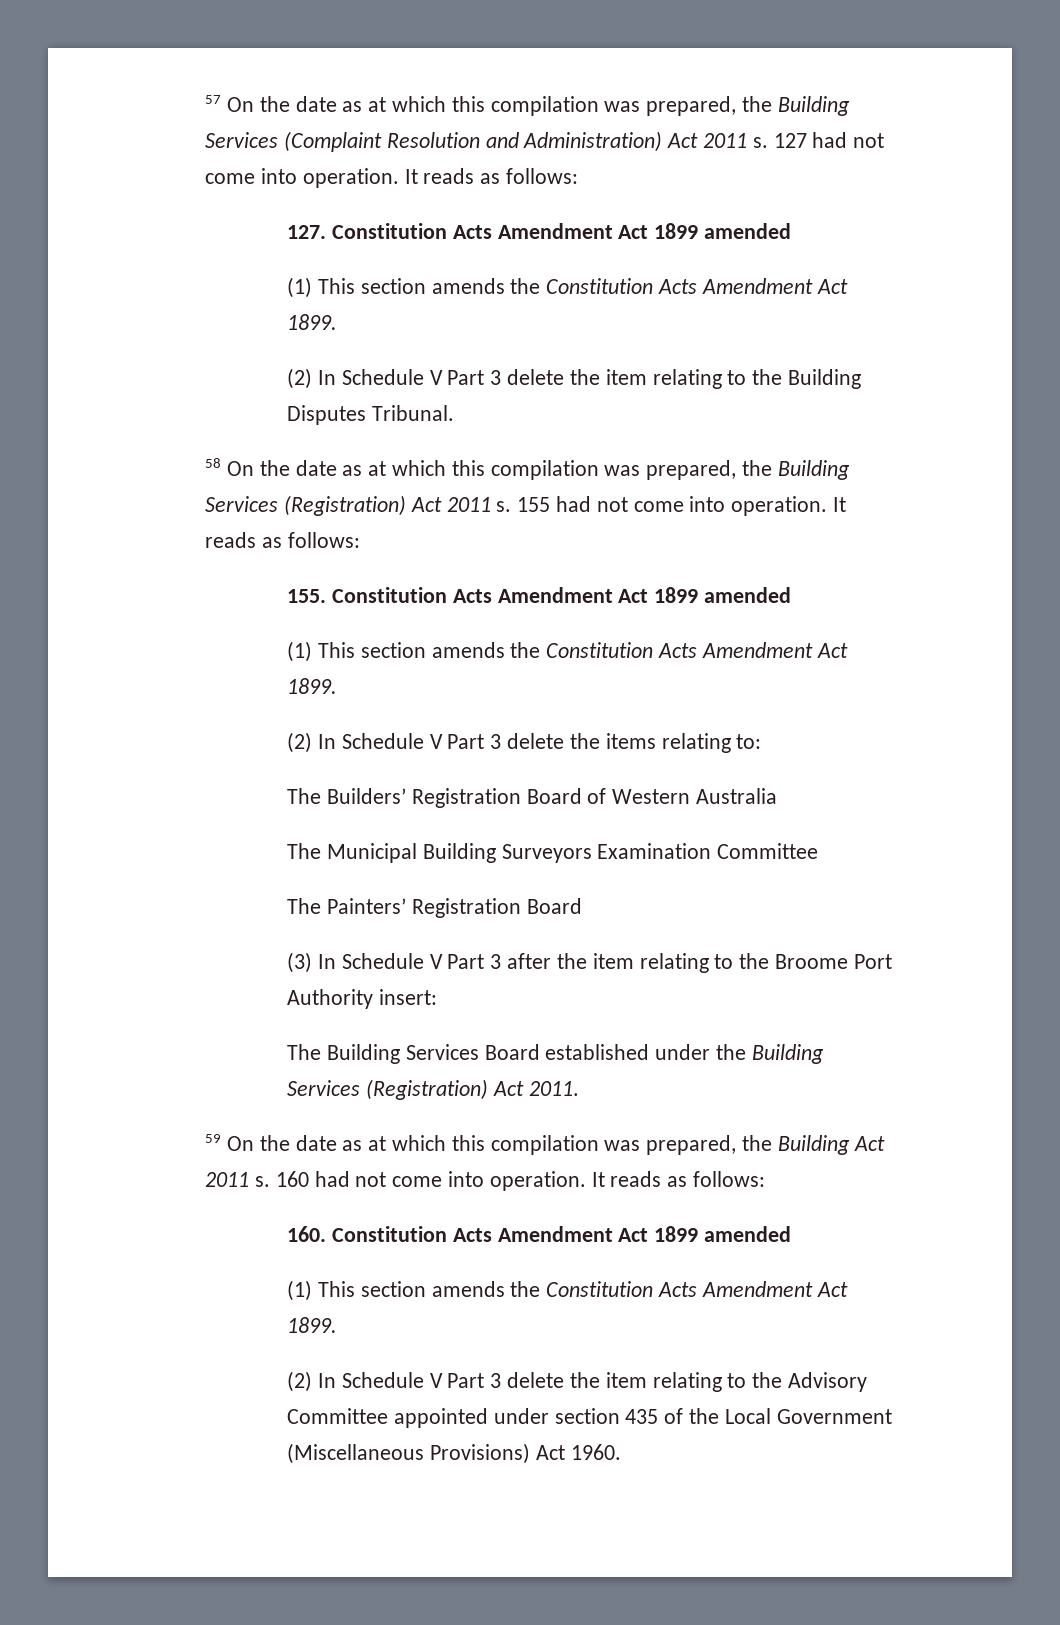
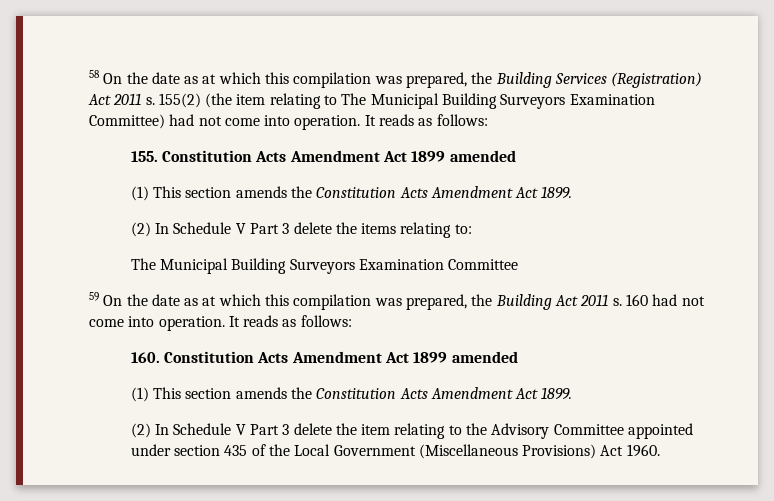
[205,95,850,116] [205,131,885,152] [205,168,578,188] [287,223,792,239] [287,277,848,298] [287,314,338,330] [287,368,861,389] [287,405,455,425] 57 On the date as at which this compilation was prepared, the Building Services (Complaint Resolution and Administration) Act 2011 s. 127 had not come into operation. It reads as follows: // 127. Constitution Acts Amendment Act 1899 amended // (1) This section amends the Constitution Acts Amendment Act 1899. // (2) In Schedule V Part 3 delete the item relating to the Building Disputes Tribunal. // -> (88, 74) none
[517,497,551,512] 155 -> [158,93,655,109] [88,114,165,129] 155(2) (the item relating to The Municipal Building Surveyors Examination Committee)
[287,788,778,808] // The Builders’ Registration Board of Western Australia -> (472, 229) none
[287,898,582,918] [287,952,892,973] [287,989,438,1009] [287,1044,824,1064] [287,1079,579,1100] // The Painters’ Registration Board // (3) In Schedule V Part 3 after the item relating to the Broome Port Authority insert: // The Building Services Board established under the Building Services (Registration) Act 2011. -> (519, 264) none

